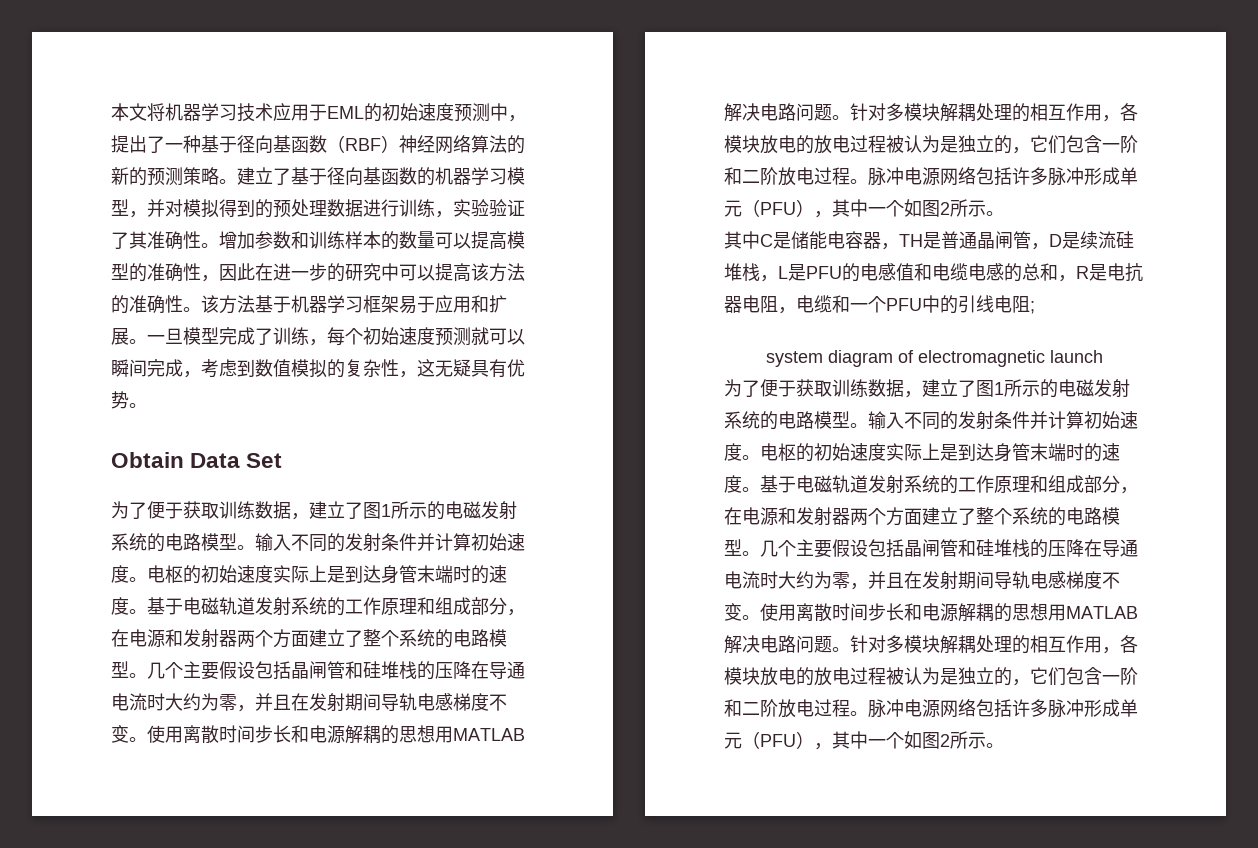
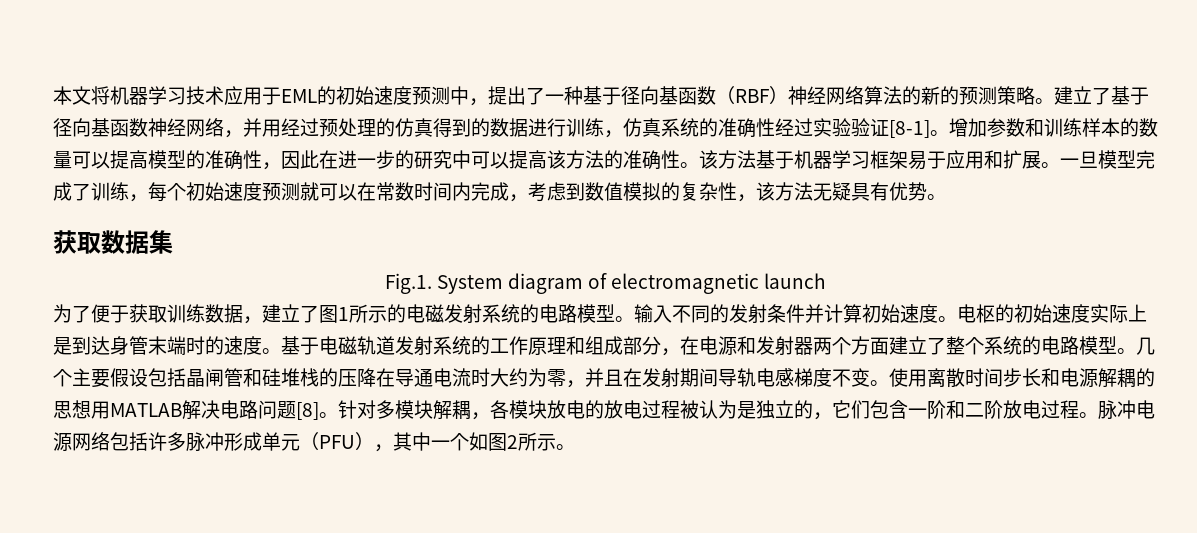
[417,167,525,186] [111,199,525,218] [111,231,201,250] 的机器学习模型，并对模拟得到的预处理数据进行训练，实验验证了其准确性 -> [148,118,930,138] 神经网络，并用经过预处理的仿真得到的数据进行训练，仿真系统的准确性经过实验验证[8-1]
[111,359,147,377] 瞬间 -> [357,182,471,201] 在常数时间内
[417,359,435,377] 这 -> [756,182,813,201] 该方法
[111,452,283,468] [111,501,517,520] [111,533,525,552] [111,565,507,584] [111,597,525,616] [111,629,507,648] [111,661,525,680] [111,693,507,712] [111,725,525,744] [724,103,1138,122] [724,135,1138,154] [724,167,1138,186] [724,199,1004,218] [724,231,1134,250] [724,263,1143,282] [724,295,1035,314] [766,351,823,367] Obtain Data Set // 为了便于获取训练数据，建立了图1所示的电磁发射系统的电路模型。输入不同的发射条件并计算初始速度。电枢的初始速度实际上是到达身管末端时的速度。基于电磁轨道发射系统的工作原理和组成部分，在电源和发射器两个方面建立了整个系统的电路模型。几个主要假设包括晶闸管和硅堆栈的压降在导通电流时大约为零，并且在发射期间导轨电感梯度不变。使用离散时间步长和电源解耦的思想用MATLAB解决电路问题。针对多模块解耦处理的相互作用，各模块放电的放电过程被认为是独立的，它们包含一阶和二阶放电过程。脉冲电源网络包括许多脉冲形成单元（PFU），其中一个如图2所示。 // 其中C是储能电容器，TH是普通晶闸管，D是续流硅堆栈，L是PFU的电感值和电缆电感的总和，R是电抗器电阻，电缆和一个PFU中的引线电阻; // system -> [53,230,173,254] [384,273,503,294] 获取数据集 // Fig.1. System
[832,635,1102,654] 。针对多模块解耦处理的相互作用 -> [296,400,471,420] [8]。针对多模块解耦

